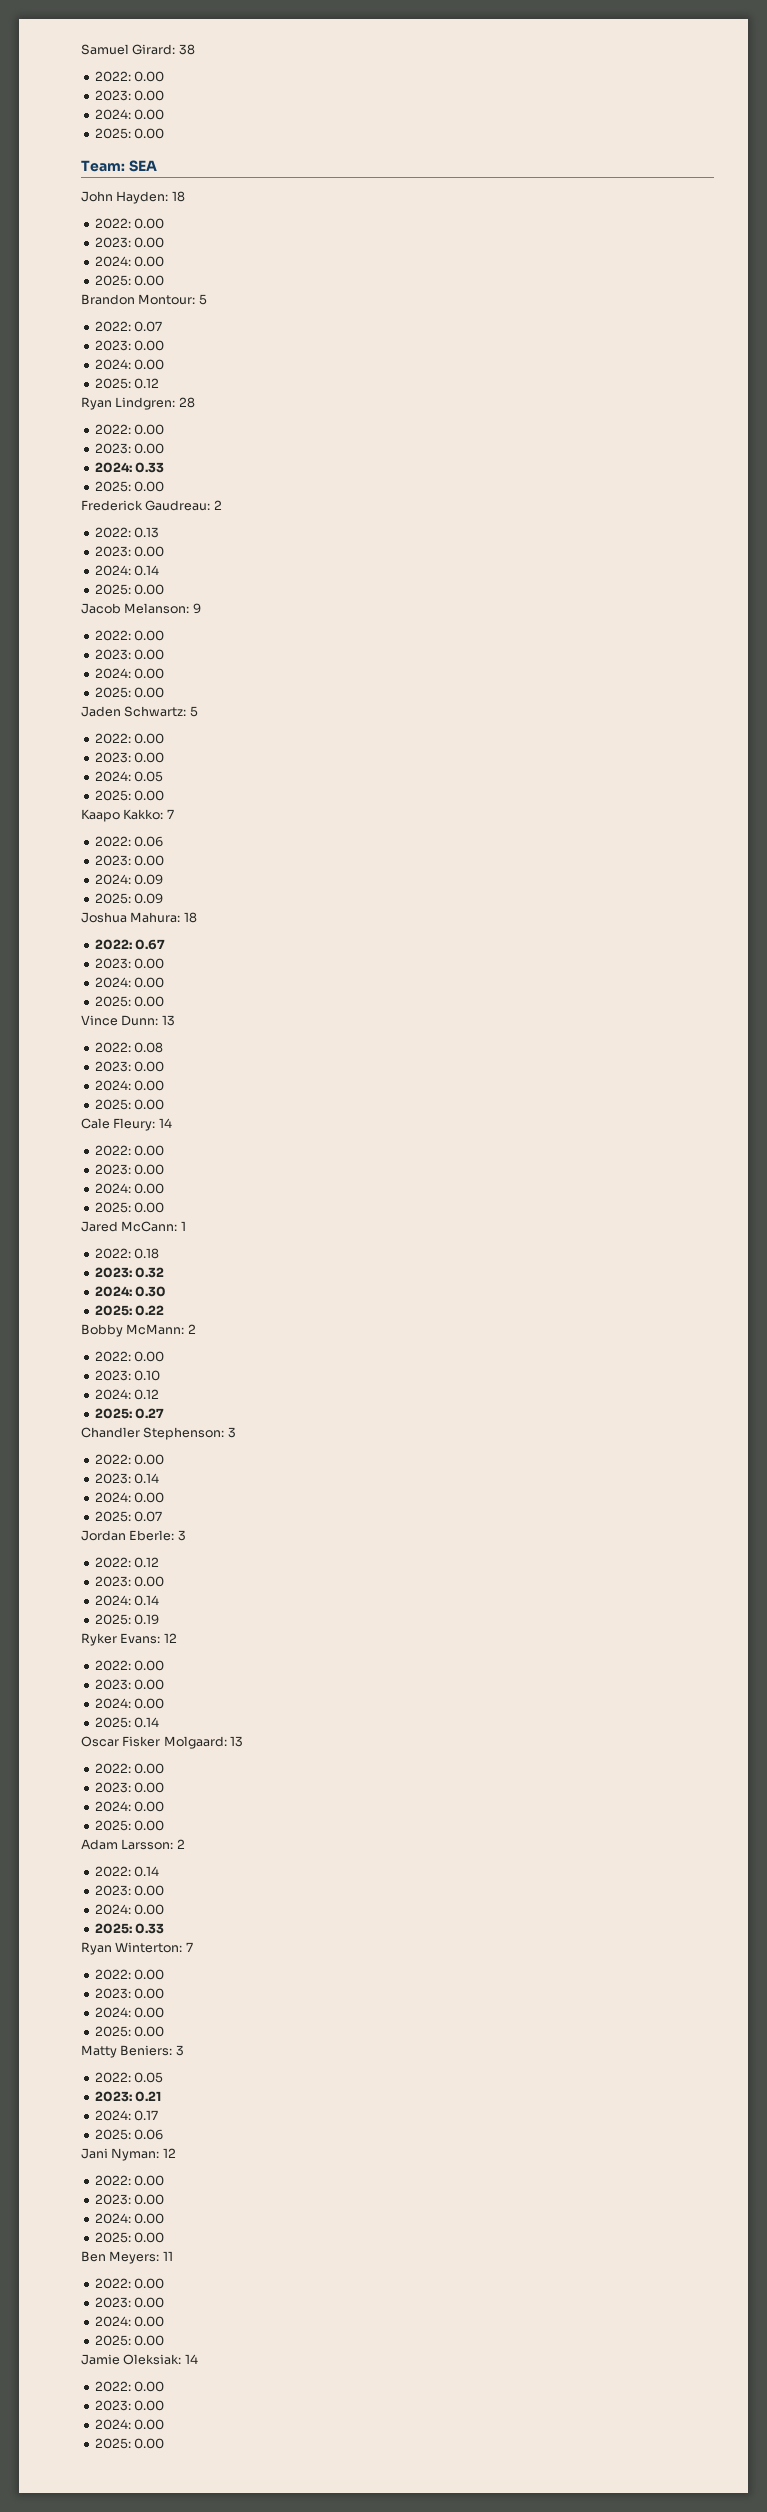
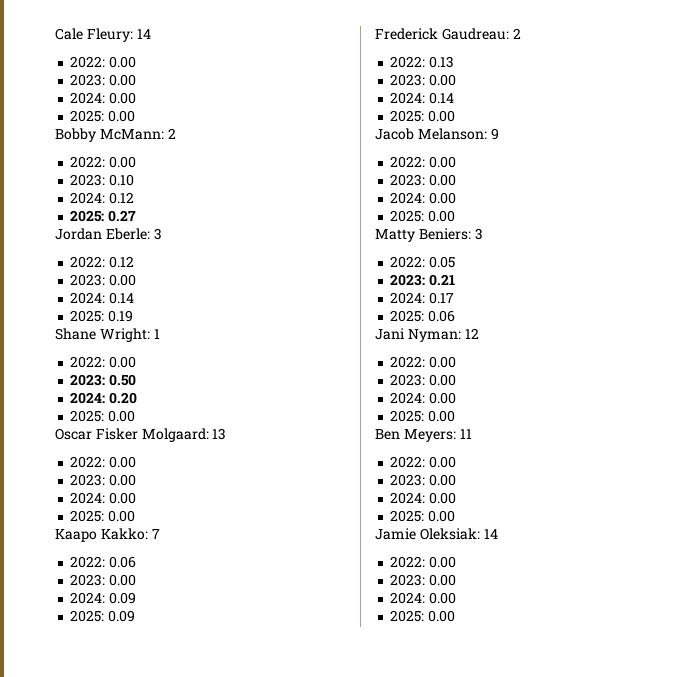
[81,44,195,55] [94,71,165,82] [94,90,165,101] [94,109,165,120] [94,128,165,139] [81,160,157,172] [81,191,185,204] [94,218,165,229] [94,237,165,248] [94,256,165,267] [94,275,165,286] [81,294,207,305] [94,321,163,332] [94,340,165,351] [94,359,165,370] [94,378,160,389] [81,397,195,410] [94,424,165,435] [94,443,165,454] [94,462,165,473] [94,481,165,492] Samuel Girard: 38 // 2022: 0.00 // 2023: 0.00 // 2024: 0.00 // 2025: 0.00 // Team: SEA // John Hayden: 18 // 2022: 0.00 // 2023: 0.00 // 2024: 0.00 // 2025: 0.00 // Brandon Montour: 5 // 2022: 0.07 // 2023: 0.00 // 2024: 0.00 // 2025: 0.12 // Ryan Lindgren: 28 // 2022: 0.00 // 2023: 0.00 // 2024: 0.33 // 2025: 0.00 -> [55,28,151,42] [70,56,137,68] [70,74,137,86] [70,92,137,104] [70,110,136,122] [55,128,176,142] [70,156,137,168] [70,174,135,186] [70,192,135,204] [70,210,137,222] [55,228,162,240] [70,256,135,268] [70,274,137,286] [70,292,135,304] [70,310,134,322] [55,328,160,342] [70,356,137,368] [70,374,137,386] [70,392,138,404] [70,410,136,422] [55,428,227,442] [70,456,137,468] [70,474,137,486] [70,492,137,504] [70,510,136,522] [55,528,160,542] [70,556,137,568] [70,574,137,586] [70,592,137,604] [70,610,136,622] Cale Fleury: 14 // 2022: 0.00 // 2023: 0.00 // 2024: 0.00 // 2025: 0.00 // Bobby McMann: 2 // 2022: 0.00 // 2023: 0.10 // 2024: 0.12 // 2025: 0.27 // Jordan Eberle: 3 // 2022: 0.12 // 2023: 0.00 // 2024: 0.14 // 2025: 0.19 // Shane Wright: 1 // 2022: 0.00 // 2023: 0.50 // 2024: 0.20 // 2025: 0.00 // Oscar Fisker Molgaard: 13 // 2022: 0.00 // 2023: 0.00 // 2024: 0.00 // 2025: 0.00 // Kaapo Kakko: 7 // 2022: 0.06 // 2023: 0.00 // 2024: 0.09 // 2025: 0.09
[81,706,198,717] [94,733,165,744] [94,752,165,763] [94,771,164,782] [94,790,165,801] [81,809,174,822] [94,836,164,847] [94,855,165,866] [94,874,164,885] [94,893,164,904] [81,912,197,923] [94,939,166,950] [94,958,165,969] [94,977,165,988] [94,996,165,1007] [81,1015,175,1026] [94,1042,164,1053] [94,1061,165,1072] [94,1080,165,1091] [94,1099,165,1110] [81,1118,172,1131] [94,1145,165,1156] [94,1164,165,1175] [94,1183,165,1194] [94,1202,165,1213] [81,1221,186,1232] [94,1248,160,1259] [94,1267,165,1278] [94,1286,167,1297] [94,1305,165,1316] [81,1324,196,1337] [94,1351,165,1362] [94,1370,161,1381] [94,1389,160,1400] [94,1408,165,1419] [81,1427,236,1440] [94,1454,165,1465] [94,1473,160,1484] [94,1492,165,1503] [94,1511,163,1522] [81,1530,186,1541] [94,1557,160,1568] [94,1576,165,1587] [94,1595,160,1606] [94,1614,160,1625] [81,1633,177,1646] [94,1660,165,1671] [94,1679,165,1690] [94,1698,165,1709] [94,1717,160,1728] [81,1736,244,1749] [94,1763,165,1774] [94,1782,165,1793] [94,1801,165,1812] [94,1820,165,1831] [81,1839,185,1850] [94,1866,160,1877] [94,1885,165,1896] [94,1904,165,1915] [94,1923,165,1934] [81,1942,193,1955] [94,1969,165,1980] [94,1988,165,1999] [94,2007,165,2018] [94,2026,165,2037] // Jaden Schwartz: 5 // 2022: 0.00 // 2023: 0.00 // 2024: 0.05 // 2025: 0.00 // Kaapo Kakko: 7 // 2022: 0.06 // 2023: 0.00 // 2024: 0.09 // 2025: 0.09 // Joshua Mahura: 18 // 2022: 0.67 // 2023: 0.00 // 2024: 0.00 // 2025: 0.00 // Vince Dunn: 13 // 2022: 0.08 // 2023: 0.00 // 2024: 0.00 // 2025: 0.00 // Cale Fleury: 14 // 2022: 0.00 // 2023: 0.00 // 2024: 0.00 // 2025: 0.00 // Jared McCann: 1 // 2022: 0.18 // 2023: 0.32 // 2024: 0.30 // 2025: 0.22 // Bobby McMann: 2 // 2022: 0.00 // 2023: 0.10 // 2024: 0.12 // 2025: 0.27 // Chandler Stephenson: 3 // 2022: 0.00 // 2023: 0.14 // 2024: 0.00 // 2025: 0.07 // Jordan Eberle: 3 // 2022: 0.12 // 2023: 0.00 // 2024: 0.14 // 2025: 0.19 // Ryker Evans: 12 // 2022: 0.00 // 2023: 0.00 // 2024: 0.00 // 2025: 0.14 // Oscar Fisker Molgaard: 13 // 2022: 0.00 // 2023: 0.00 // 2024: 0.00 // 2025: 0.00 // Adam Larsson: 2 // 2022: 0.14 // 2023: 0.00 // 2024: 0.00 // 2025: 0.33 // Ryan Winterton: 7 // 2022: 0.00 // 2023: 0.00 // 2024: 0.00 // 2025: 0.00 -> (456, 216) none

